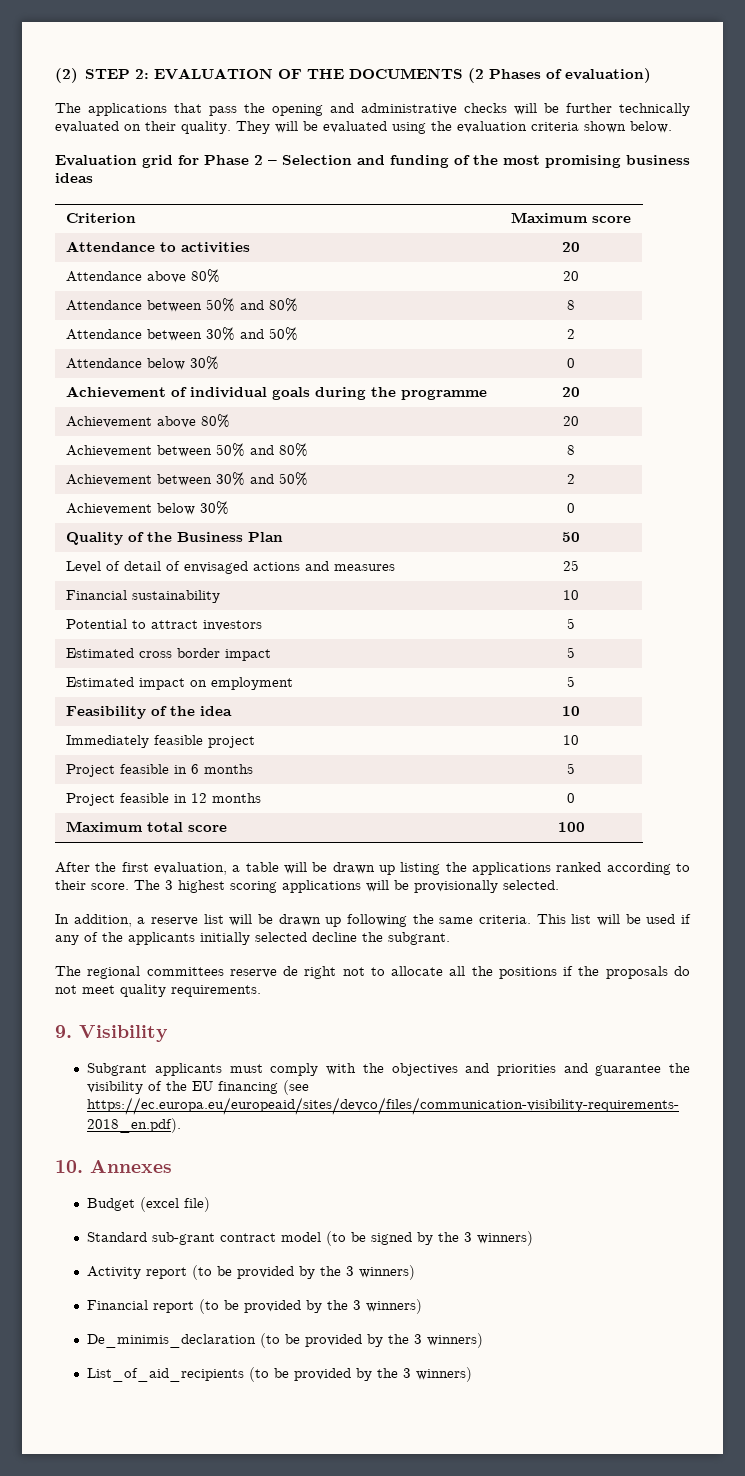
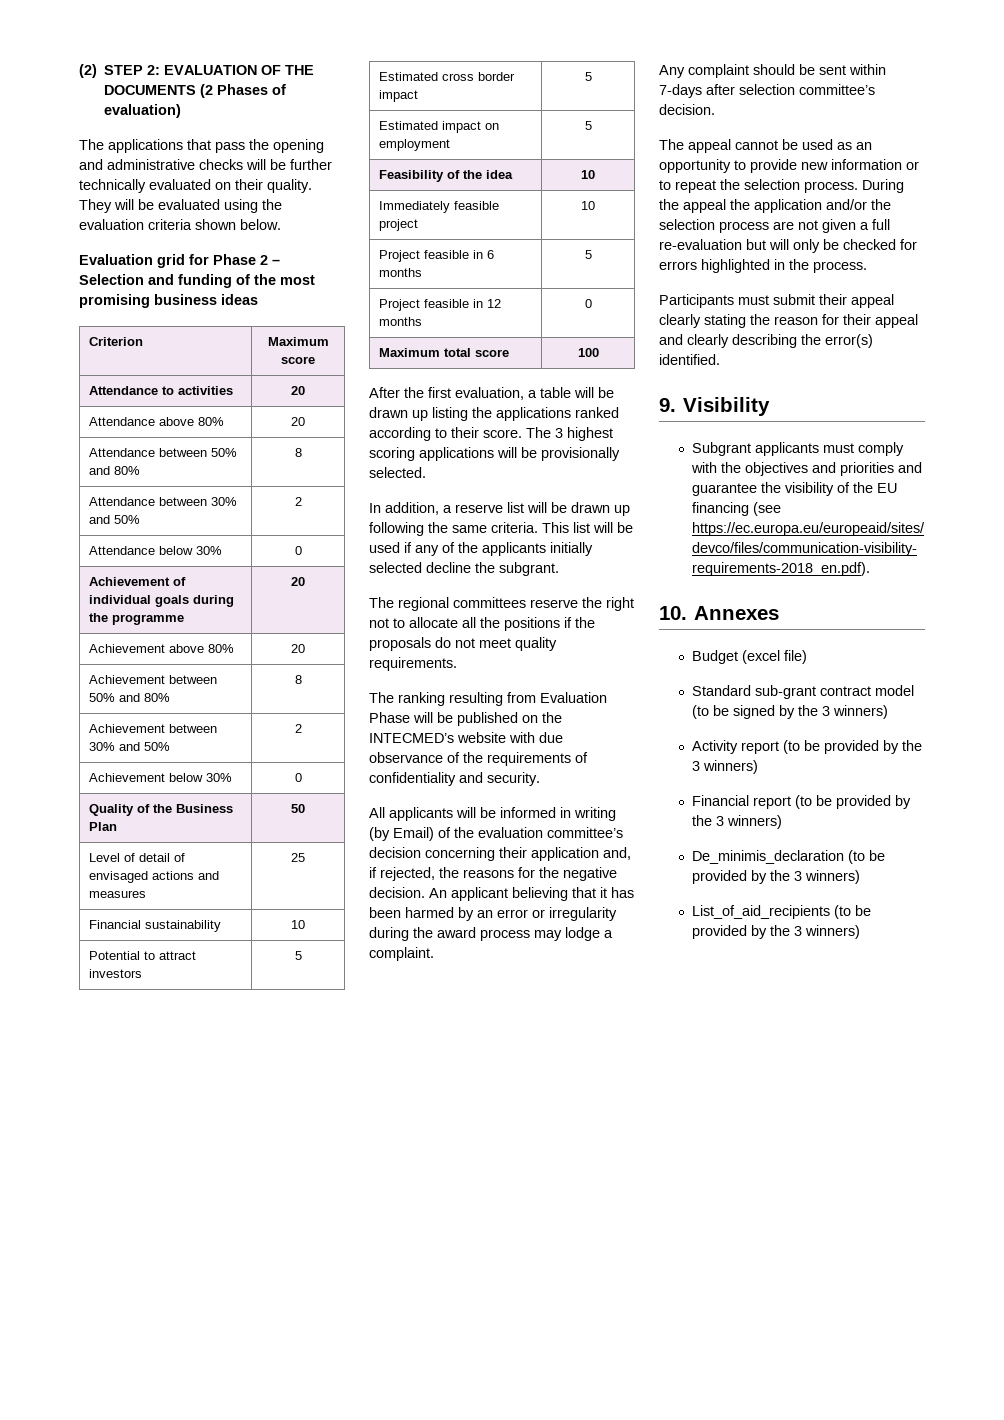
[283,966,299,976] de -> [582,597,602,608] the
(261, 991) none -> [369,692,607,706] [369,712,562,726] [369,732,563,743] [369,752,588,766] [369,772,540,786] [369,807,616,821] [369,827,623,841] [369,847,631,861] [369,867,617,881] [369,887,634,901] [369,907,617,921] [369,927,613,941] [369,947,434,961] [659,64,886,78] [659,84,875,98] [659,104,715,115] [659,139,872,153] [659,159,919,173] [659,179,904,193] [659,199,891,213] [659,219,890,233] [659,239,917,253] [659,259,867,273] [659,294,894,308] [659,314,918,328] [659,334,873,348] [659,354,720,365] // The ranking resulting from Evaluation Phase will be published on the INTECMED’s website with due observance of the requirements of confidentiality and security. // All applicants will be informed in writing (by Email) of the evaluation committee’s decision concerning their application and, if rejected, the reasons for the negative decision. An applicant believing that it has been harmed by an error or irregularity during the award process may lodge a complaint. // Any complaint should be sent within 7-days after selection committee’s decision. // The appeal cannot be used as an opportunity to provide new information or to repeat the selection process. During the appeal the application and/or the selection process are not given a full re-evaluation but will only be checked for errors highlighted in the process. // Participants must submit their appeal clearly stating the reason for their appeal and clearly describing the error(s) identified.

